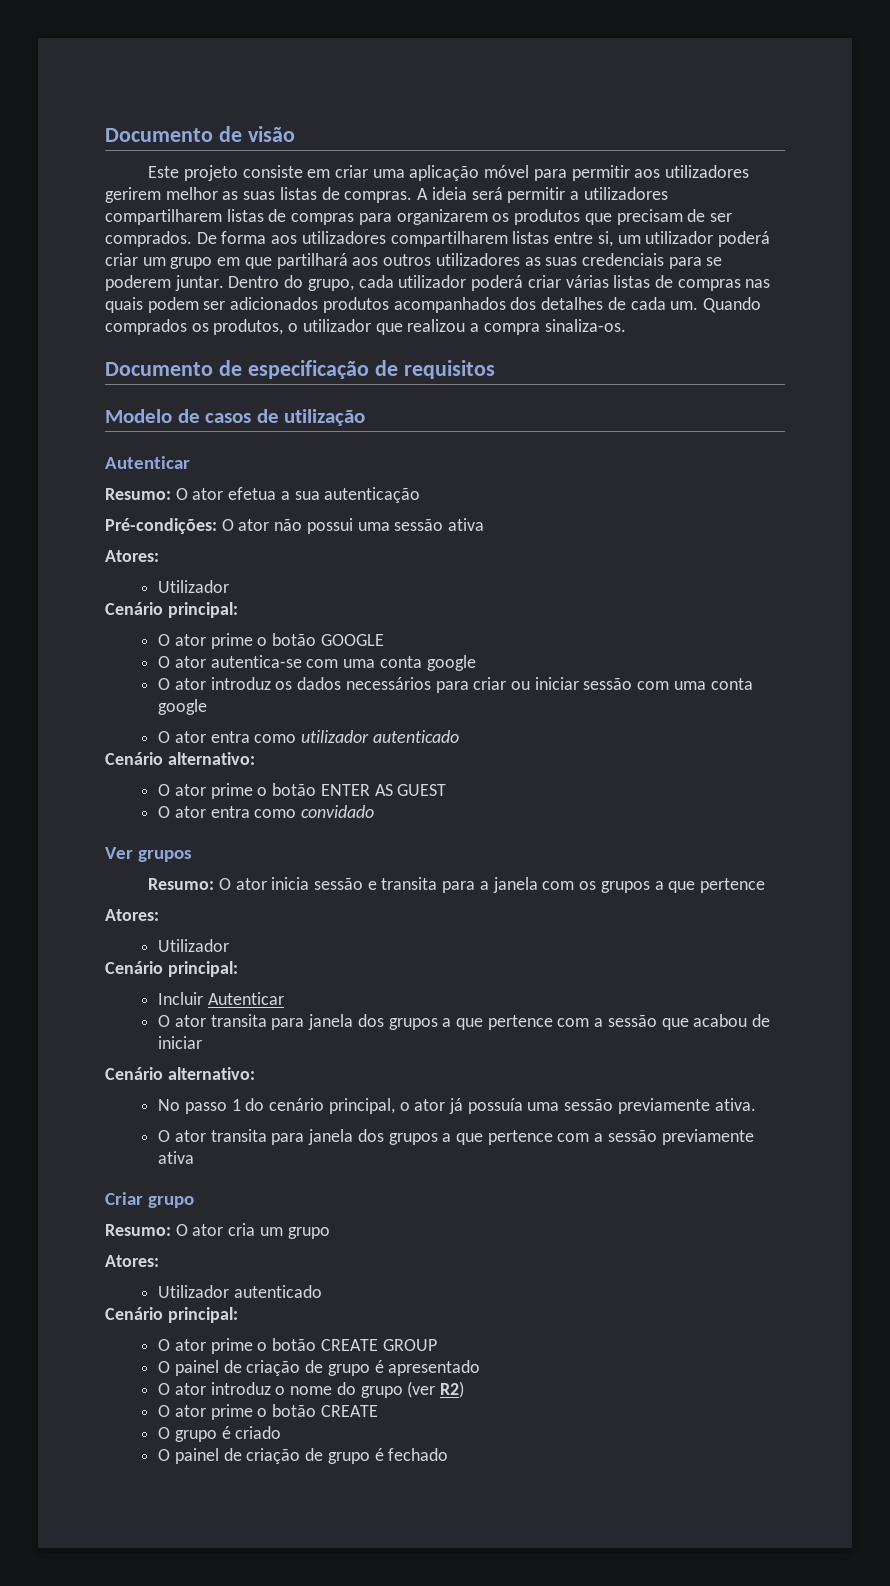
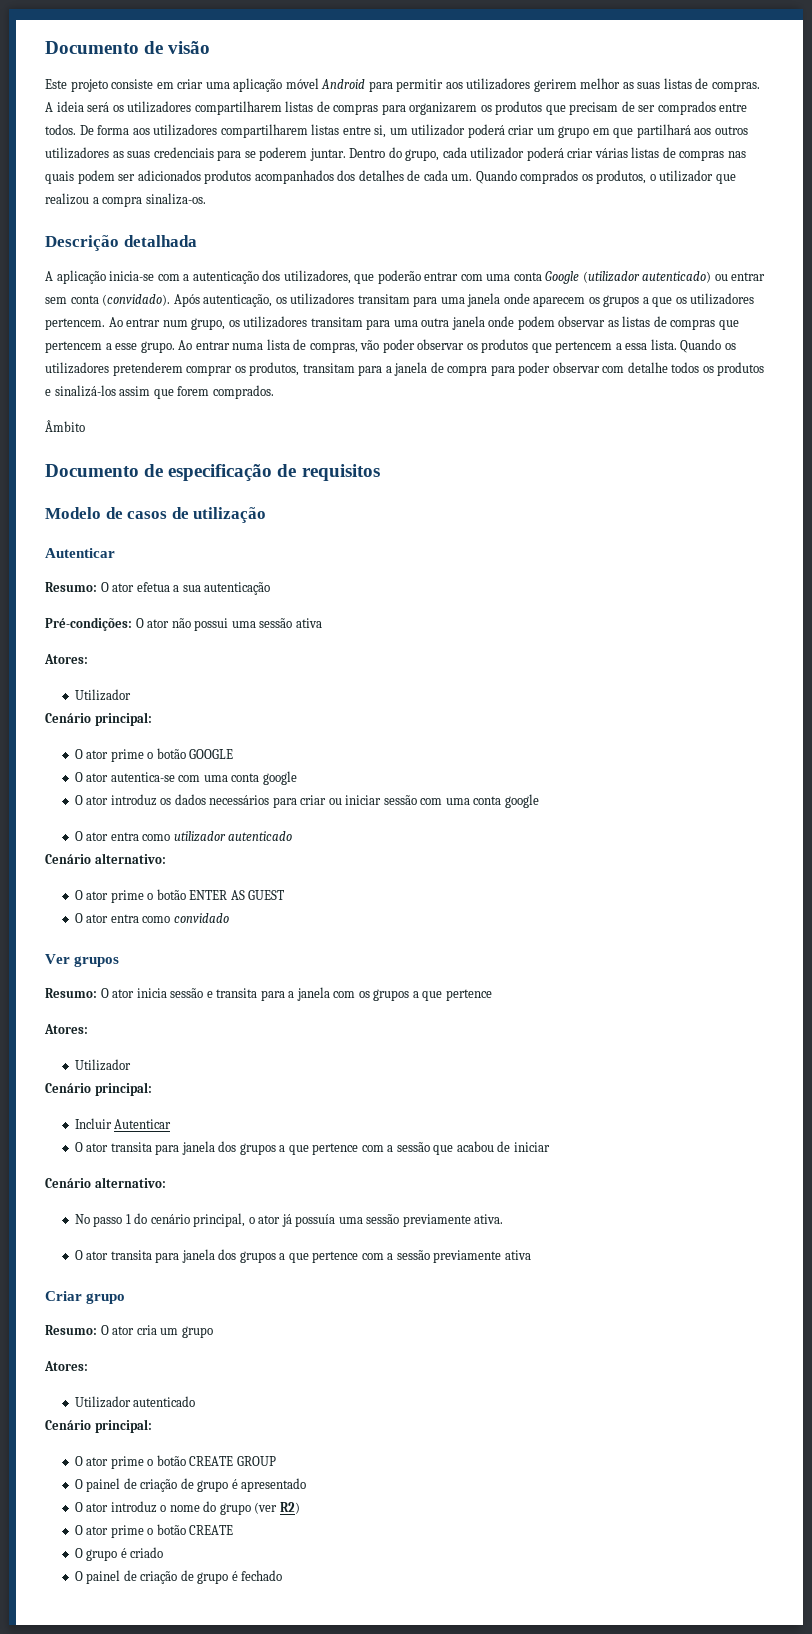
(530, 171) none -> [321,79,366,89] Android
[507,187,579,203] permitir a -> [112,105,124,112] os
[105,231,192,247] comprados. -> [657,101,748,115] [45,124,76,135] comprados entre todos.
(626, 325) none -> [45,235,197,251] [45,270,766,284] [45,293,755,307] [45,316,739,330] [45,339,736,353] [45,362,765,376] [45,385,274,399] [45,420,85,432] // Descrição detalhada // A aplicação inicia-se com a autenticação dos utilizadores, que poderão entrar com uma conta Google (utilizador autenticado) ou entrar sem conta (convidado). Após autenticação, os utilizadores transitam para uma janela onde aparecem os grupos a que os utilizadores pertencem. Ao entrar num grupo, os utilizadores transitam para uma outra janela onde podem observar as listas de compras que pertencem a esse grupo. Ao entrar numa lista de compras, vão poder observar os produtos que pertencem a essa lista. Quando os utilizadores pretenderem comprar os produtos, transitam para a janela de compra para poder observar com detalhe todos os produtos e sinalizá-los assim que forem comprados. // Âmbito

